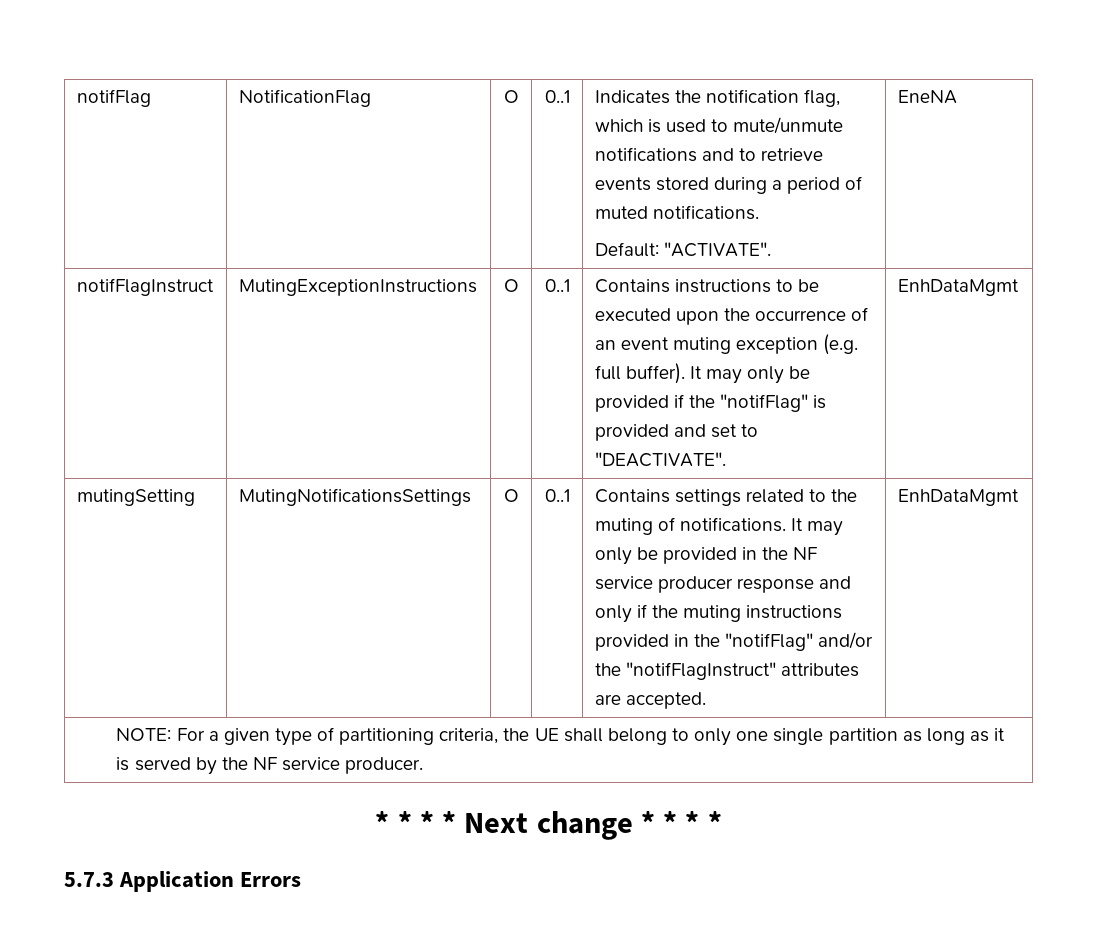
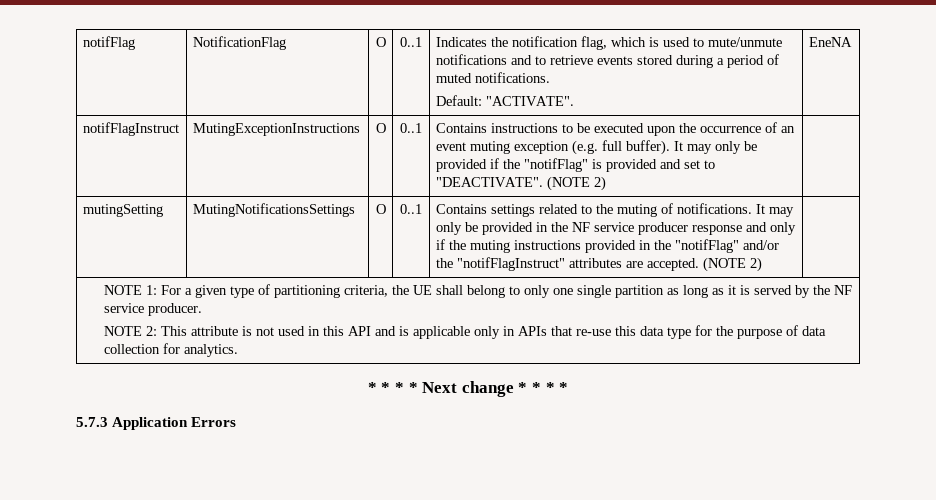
[897,279,1019,296] | EnhDataMgmt -> [546,176,606,191] (NOTE 2) |
[897,489,1019,506] [116,728,172,741] | EnhDataMgmt // NOTE: -> [702,257,762,272] [104,285,158,295] (NOTE 2) | // NOTE 1:
(424, 765) none -> [104,325,827,339] [104,343,239,357] // NOTE 2: This attribute is not used in this API and is applicable only in APIs that re-use this data type for the purpose of data collection for analytics.

